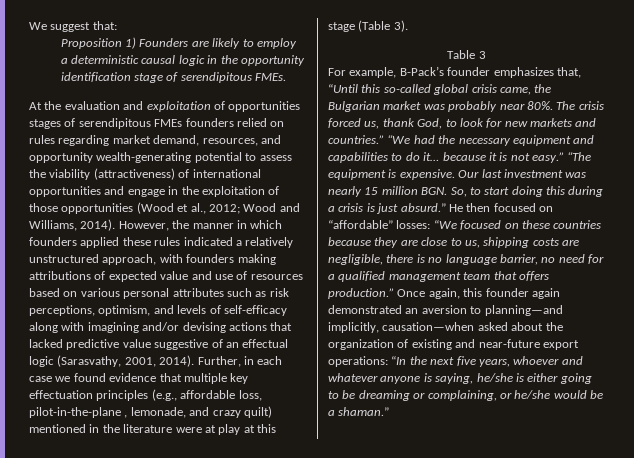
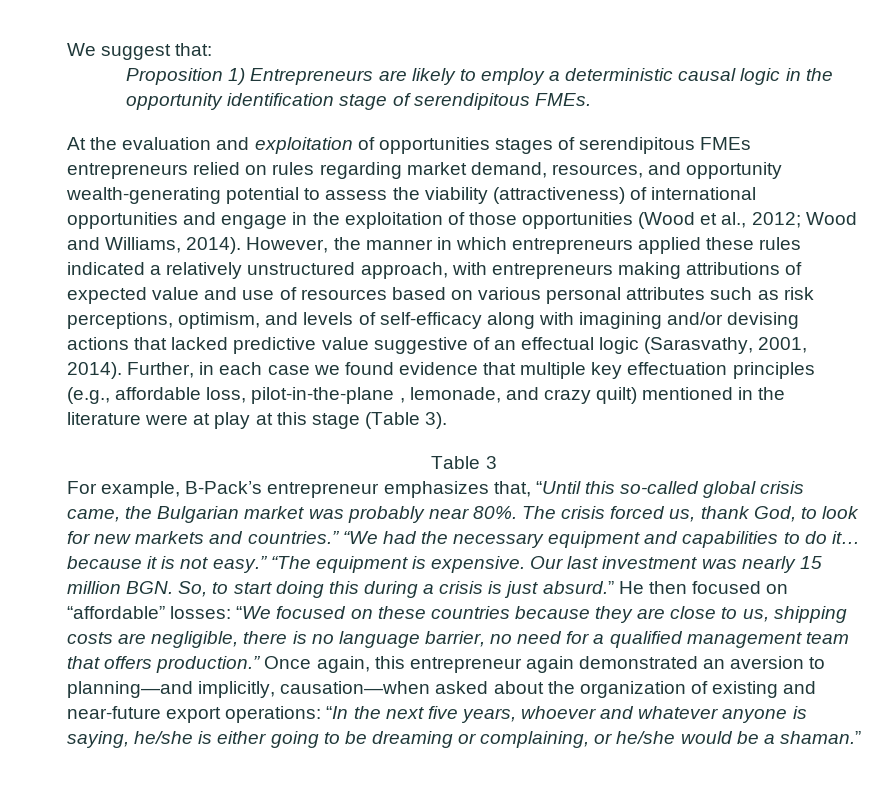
[139,38,189,47] Founders -> [250,68,374,85] Entrepreneurs
[185,118,234,127] founders -> [67,163,188,179] entrepreneurs
[29,237,77,246] founders -> [512,238,634,254] entrepreneurs
[186,254,235,263] founders -> [491,263,613,279] entrepreneurs
[447,67,491,76] founder -> [267,482,380,498] entrepreneur
[485,288,529,297] founder -> [409,657,522,673] entrepreneur

